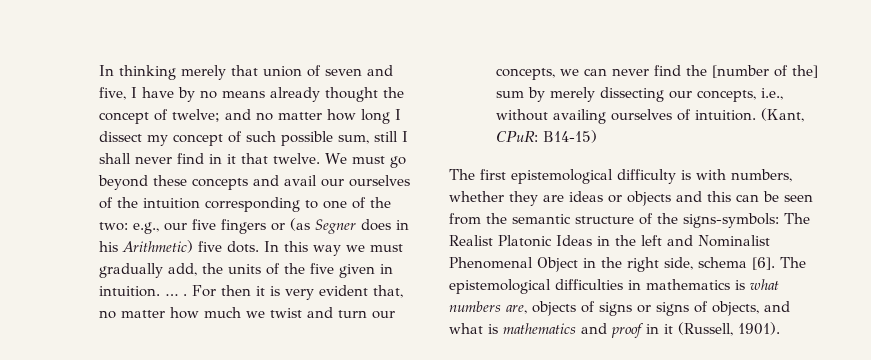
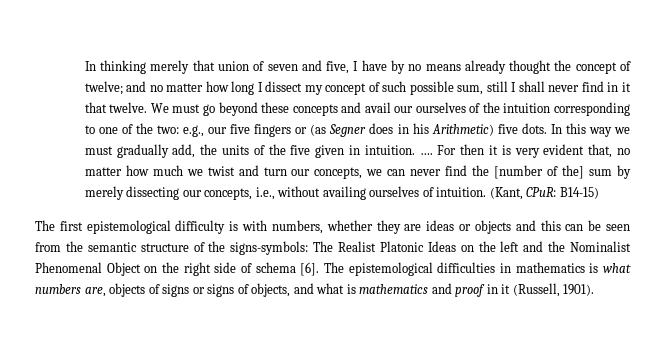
[164,294,187,296] … . -> [419,153,433,155] ….
[597,236,610,246] in -> [460,245,474,252] on
(693, 240) none -> [548,241,566,252] the
[583,258,596,268] in -> [144,266,158,273] on
[664,257,693,270] side, -> [214,262,252,273] side of

